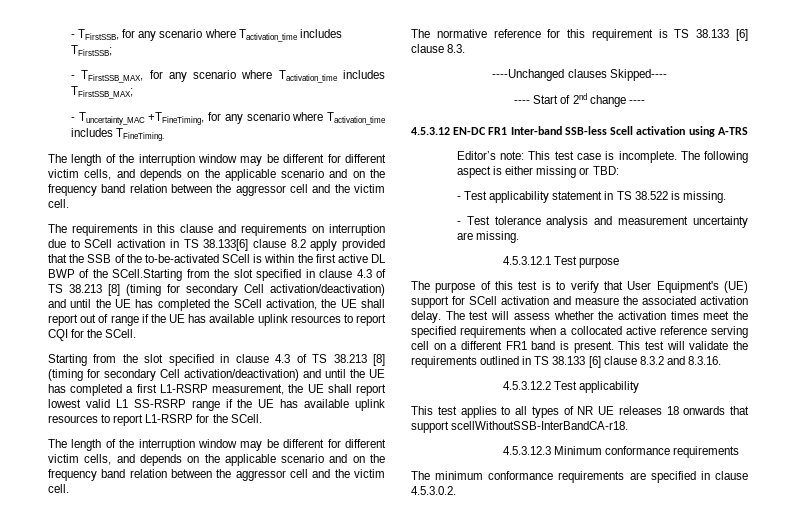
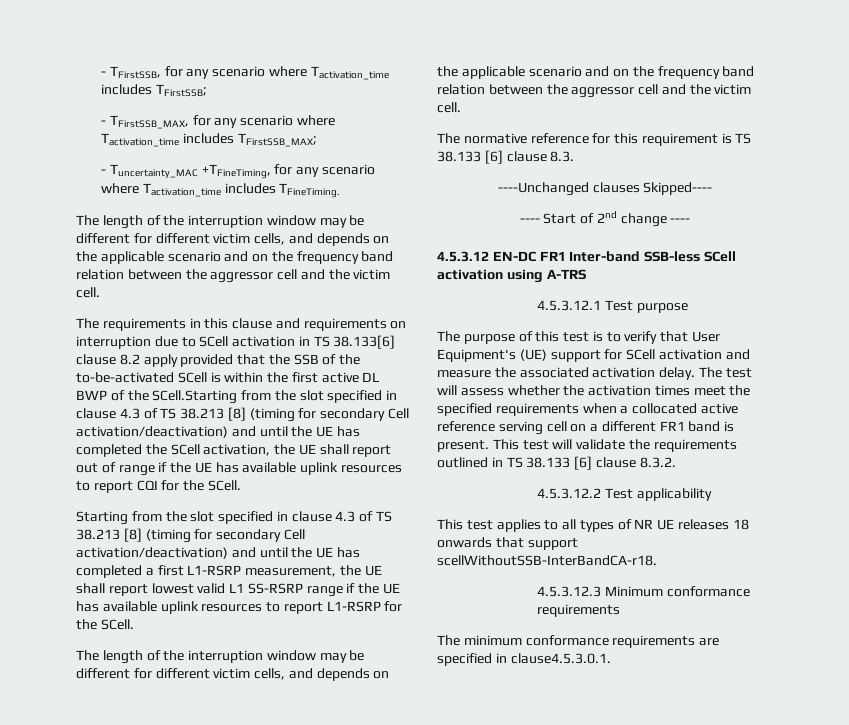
[610,126,634,135] Scell -> [703,251,736,262] SCell
[456,151,748,163] [456,166,619,178] [456,191,726,203] [456,216,748,228] [456,231,520,243] // Editor’s note: This test case is incomplete. The following aspect is either missing or TBD: // - Test applicability statement in TS 38.522 is missing. // - Test tolerance analysis and measurement uncertainty are missing. -> (586, 274) none
[639,356,721,365] 8.3.2 and 8.3.16. -> [639,457,676,468] 8.3.2.
[715,471,748,480] [411,486,456,495] clause 4.5.3.0.2. -> [510,653,611,664] clause4.5.3.0.1.

